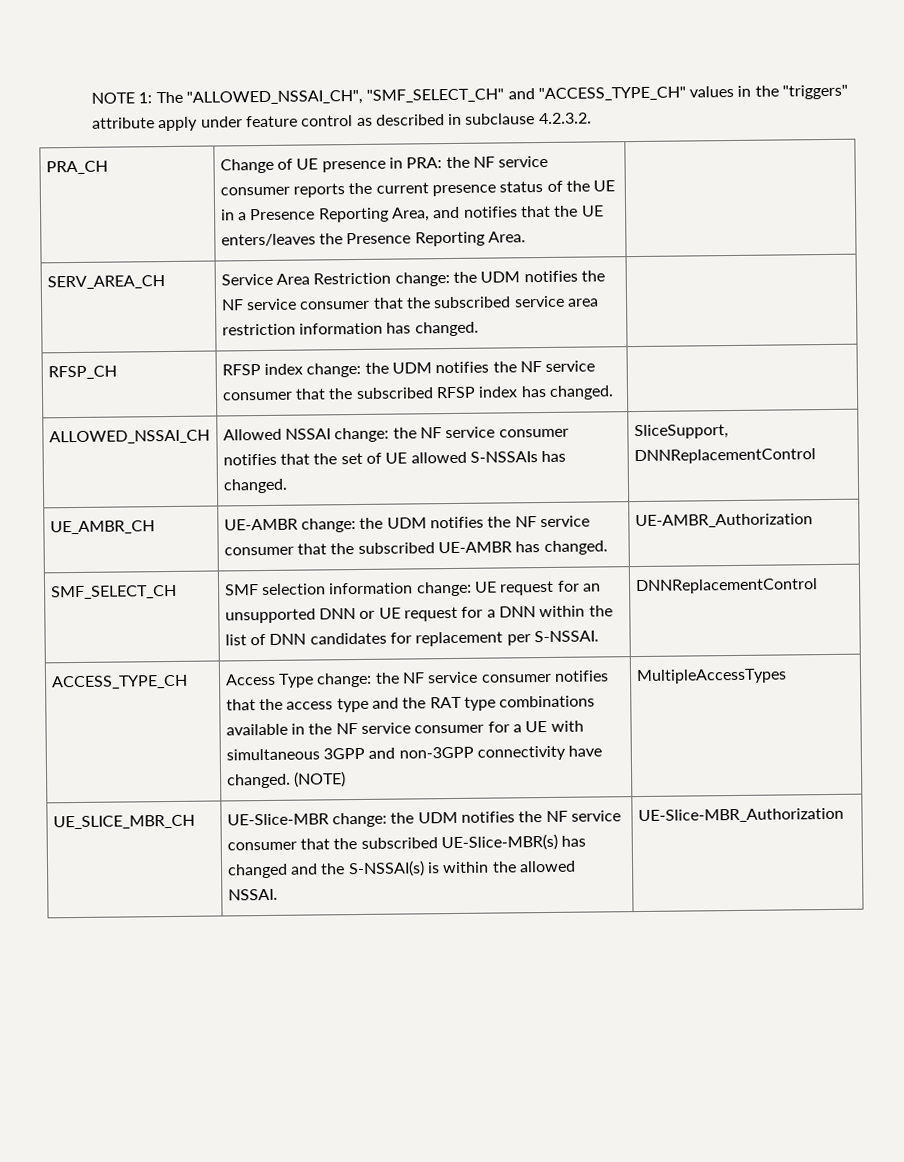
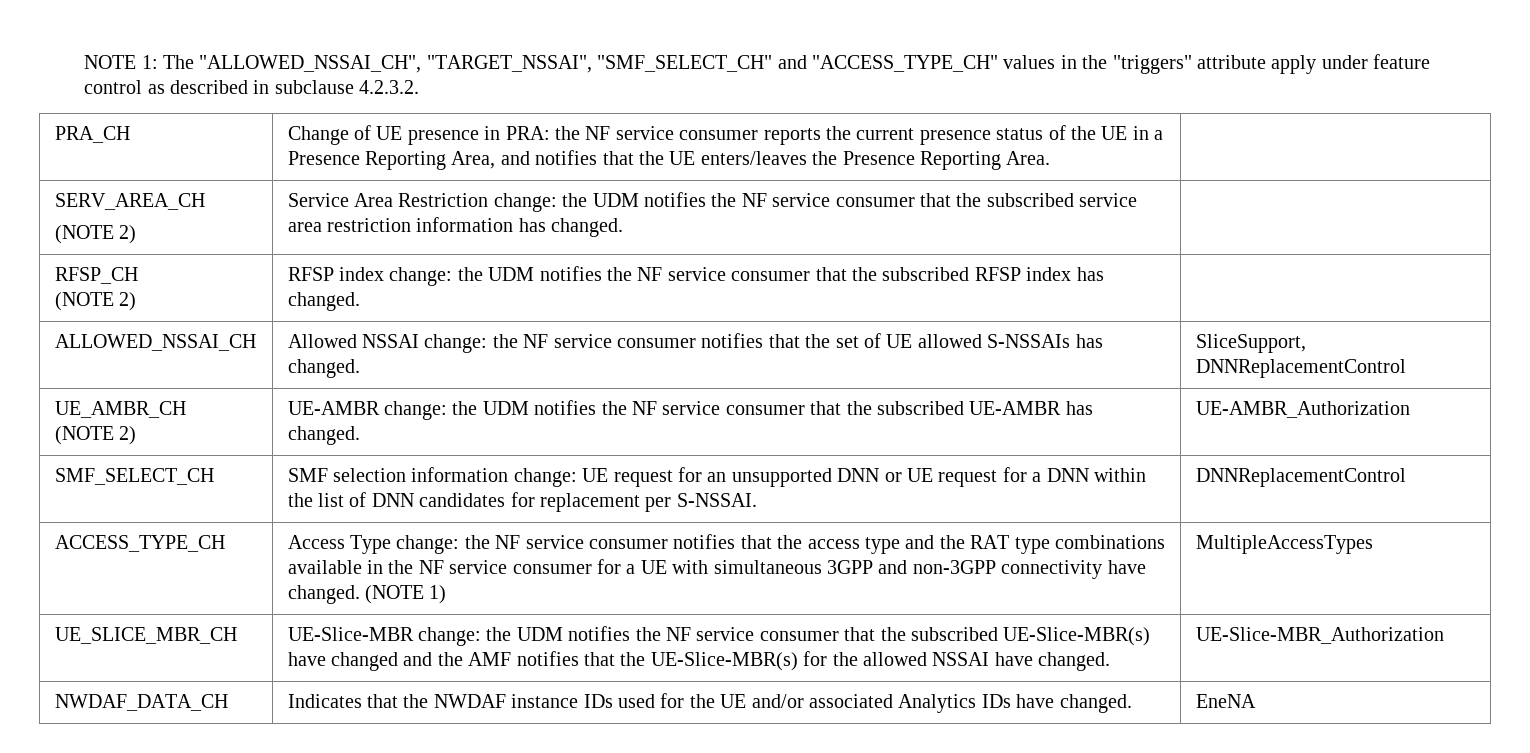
(363, 97) none -> [426,55,592,73] "TARGET_NSSAI",
(165, 282) none -> [54,225,136,244] // (NOTE 2)
(117, 372) none -> [54,292,136,311] // (NOTE 2)
(155, 527) none -> [54,426,136,445] // (NOTE 2)
[294,771,347,788] (NOTE) -> [364,585,447,604] (NOTE 1)
[561,835,587,847] has -> [287,652,326,666] have
[347,860,577,878] [227,888,278,901] [637,807,844,824] S-NSSAI(s) is within the allowed NSSAI. | UE-Slice-MBR_Authorization -> [468,651,1111,671] [1195,627,1444,644] [54,694,228,711] [287,693,1132,713] [1195,694,1256,708] AMF notifies that the UE-Slice-MBR(s) for the allowed NSSAI have changed. | UE-Slice-MBR_Authorization // NWDAF_DATA_CH | Indicates that the NWDAF instance IDs used for the UE and/or associated Analytics IDs have changed. | EneNA

